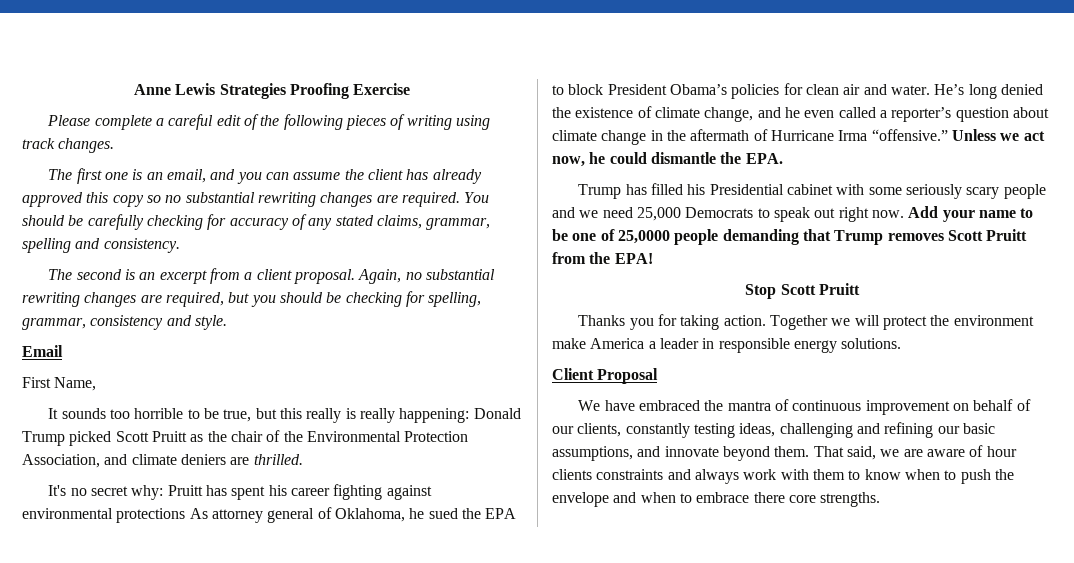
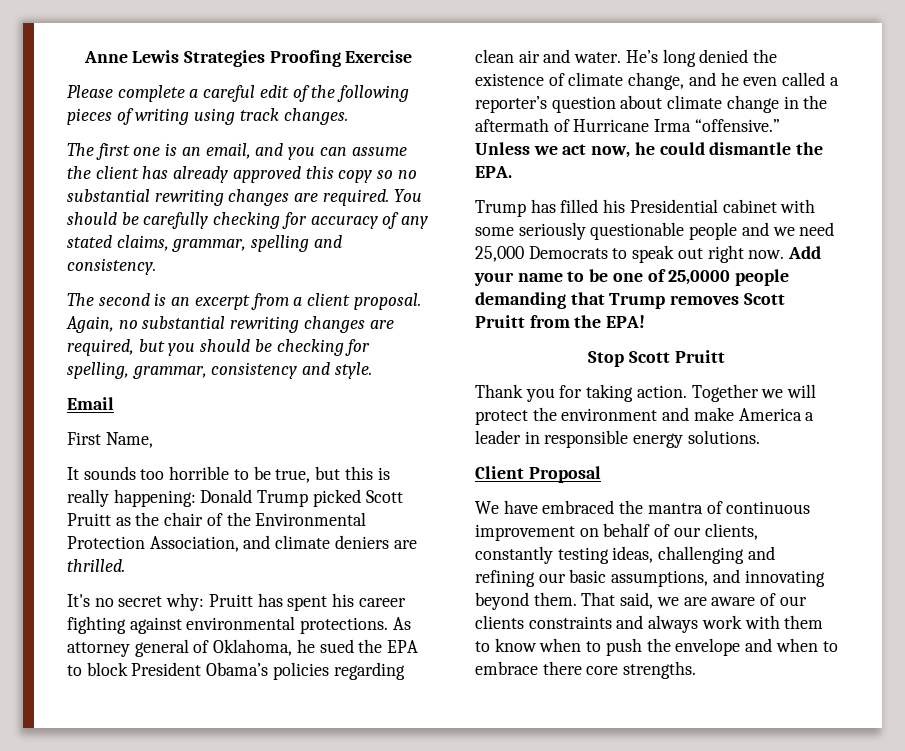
[306,408,342,423] really -> (373, 473) none
[116,508,186,523] protections -> [300,617,389,634] protections.
[783,83,803,95] for -> [333,662,405,680] regarding
[966,187,1000,199] scary -> [590,222,685,240] questionable
[578,315,626,326] Thanks -> [475,384,523,398] Thank
(1034, 320) none -> [662,407,690,421] and
[664,446,719,457] innovate -> [744,570,825,587] innovating
[986,446,1017,457] hour -> [779,596,807,606] our

